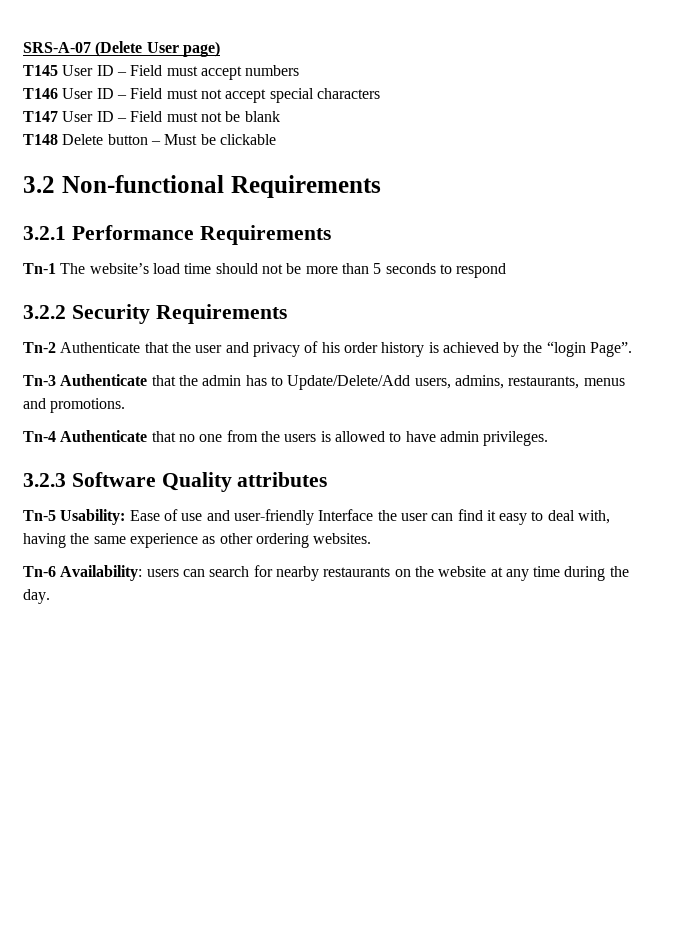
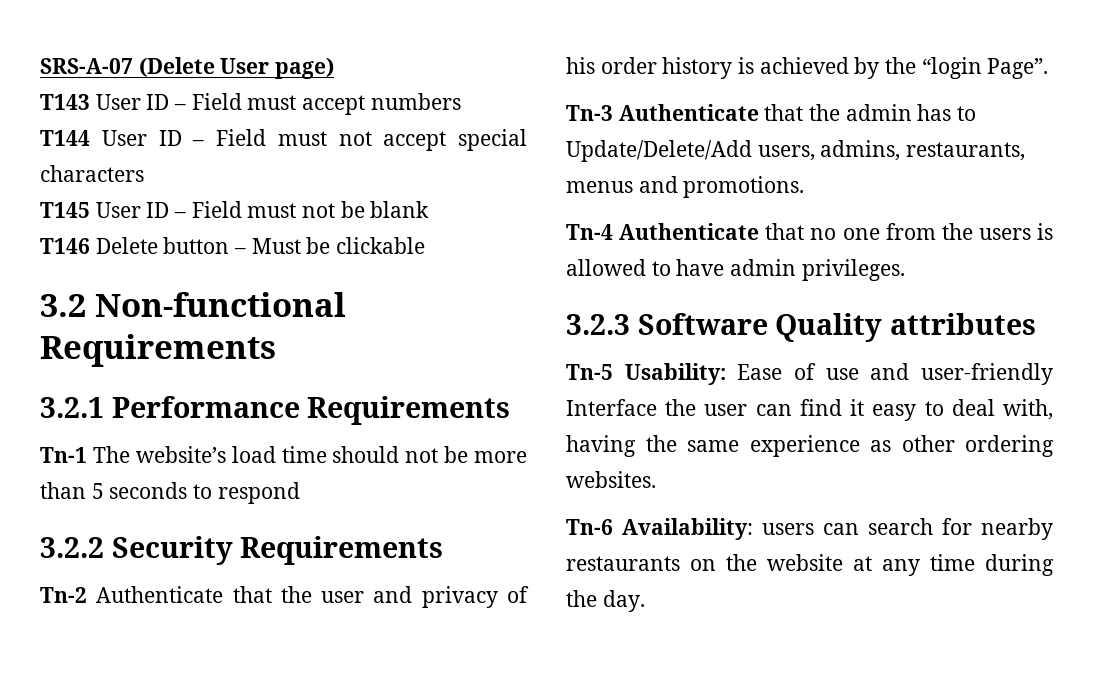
[23,65,58,76] T145 -> [40,94,90,110] T143
[23,88,58,99] T146 -> [40,130,90,146] T144
[23,111,58,122] T147 -> [40,202,90,218] T145
[23,134,58,145] T148 -> [40,238,90,254] T146

